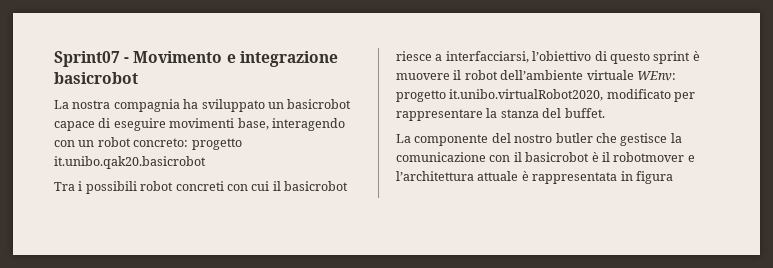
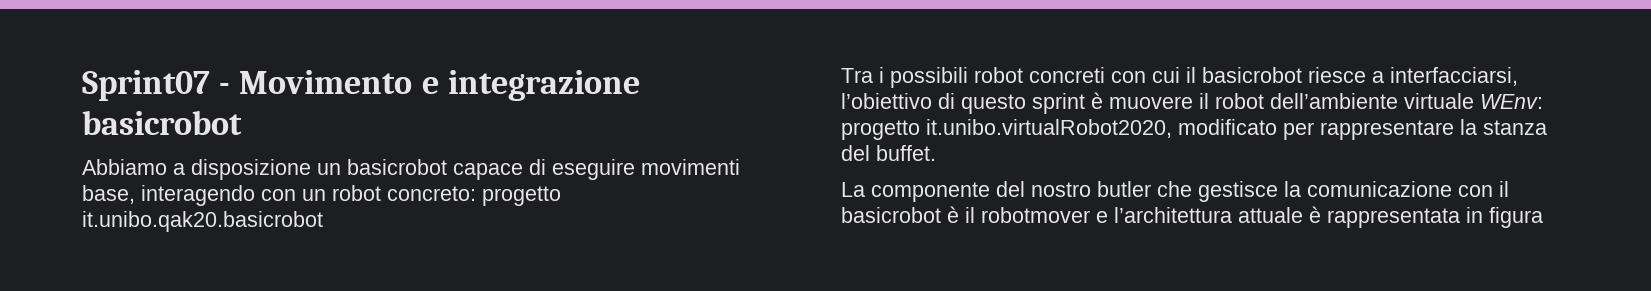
[54,99,265,112] La nostra compagnia ha sviluppato -> [82,159,311,180] Abbiamo a disposizione

